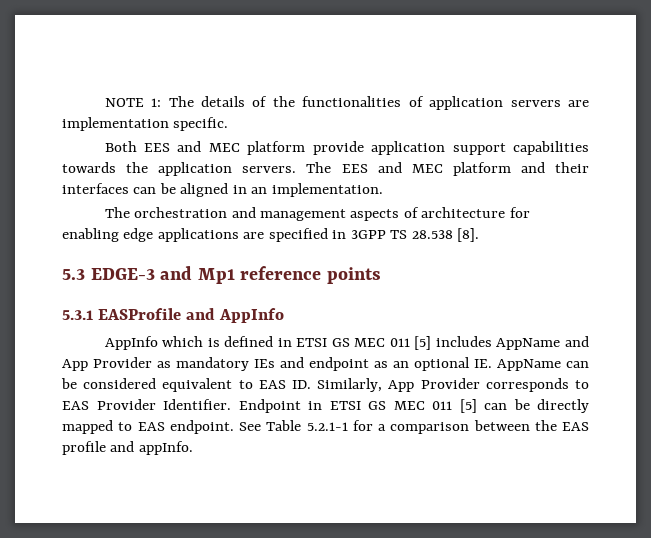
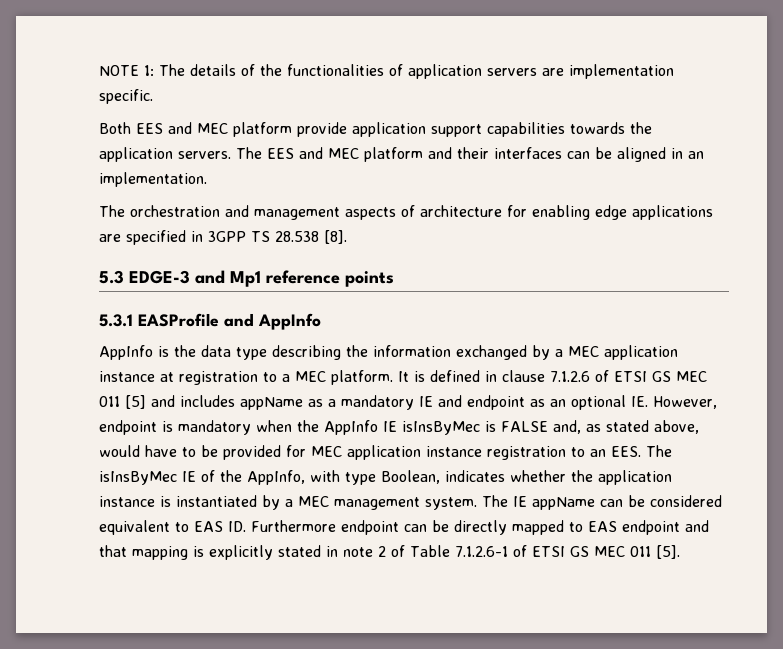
[162,336,589,350] [62,357,275,371] which is defined in ETSI GS MEC 011 [5] includes AppName and App Provider as mandatory IEs -> [158,345,678,360] [99,370,707,385] [99,395,433,410] is the data type describing the information exchanged by a MEC application instance at registration to a MEC platform. It is defined in clause 7.1.2.6 of ETSI GS MEC 011 [5] and includes appName as a mandatory IE
[497,359,561,371] AppName -> [653,396,717,409] [99,420,699,435] [99,445,672,460] [99,470,672,485] [99,495,595,510] However, endpoint is mandatory when the AppInfo IE isInsByMec is FALSE and, as stated above, would have to be provided for MEC application instance registration to an EES. The isInsByMec IE of the AppInfo, with type Boolean, indicates whether the application instance is instantiated by a MEC management system. The IE appName
[317,378,589,392] [62,399,477,413] Similarly, App Provider corresponds to EAS Provider Identifier. Endpoint in ETSI GS MEC 011 [5] -> [251,520,399,535] Furthermore endpoint
[169,420,589,434] [62,441,193,455] endpoint. See Table 5.2.1-1 for a comparison between the EAS profile and appInfo. -> [622,520,709,535] [99,545,680,560] endpoint and that mapping is explicitly stated in note 2 of Table 7.1.2.6-1 of ETSI GS MEC 011 [5].

